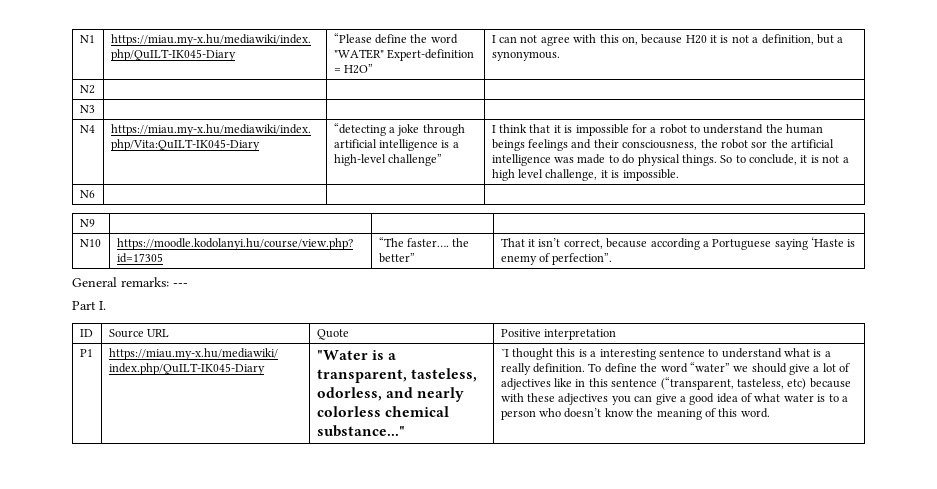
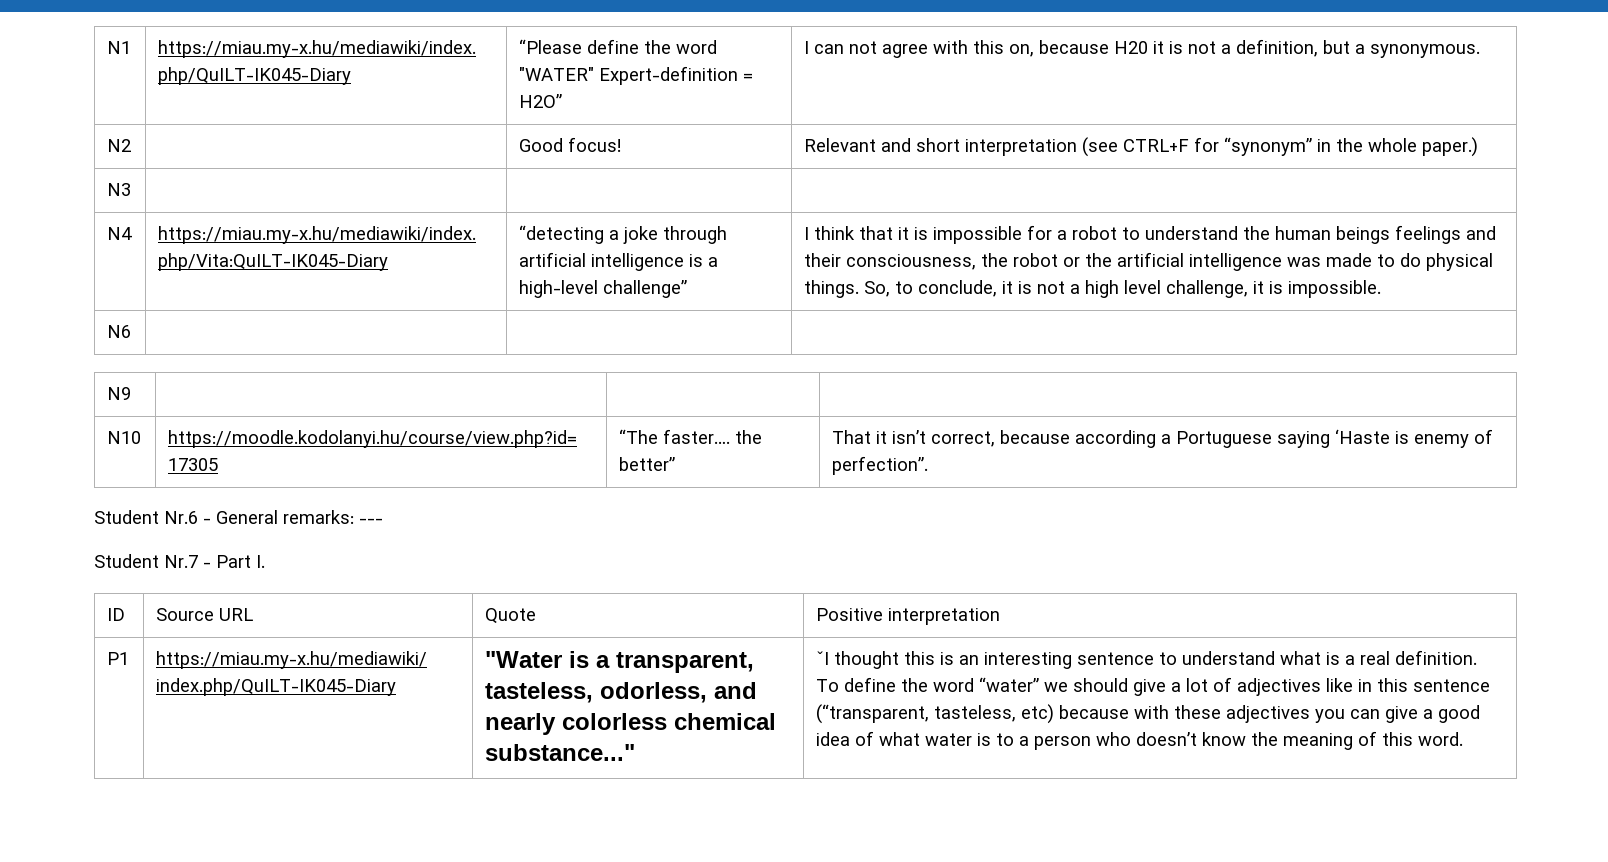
(95, 89) | -> [519,137,622,152] [804,137,1479,157] Good focus! | Relevant and short interpretation (see CTRL+F for “synonym” in the whole paper.)
[751,141,768,148] sor -> [1063,257,1081,267] or
[720,155,733,163] So -> [864,281,891,297] So,
(613, 259) none -> [94,510,211,524] Student Nr.6 -
(188, 285) none -> [94,554,211,568] Student Nr.7 -
[590,351,597,357] a -> [959,655,980,665] an
[500,363,531,375] really -> [1360,651,1391,665] real

